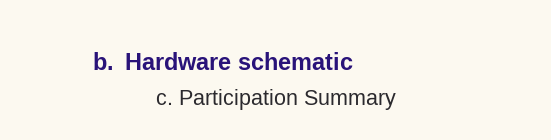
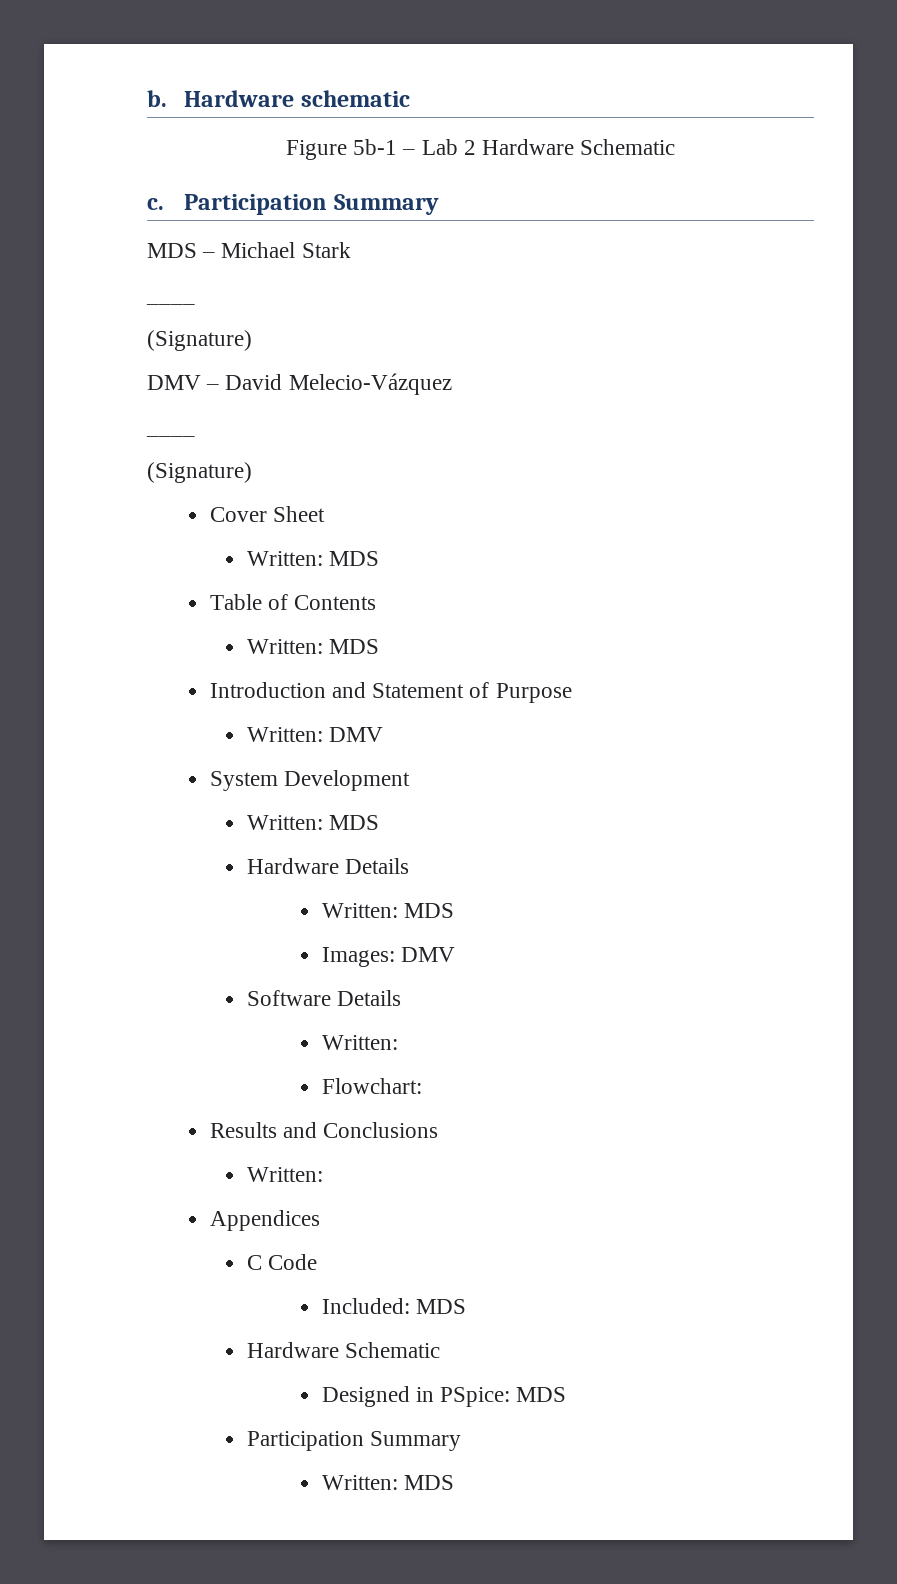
[155,89,396,110] c. Participation Summary -> [285,139,676,160] [147,194,439,215] [147,242,351,258] [146,302,195,305] [147,330,252,351] [147,373,452,395] [146,434,195,437] [147,462,252,483] [209,506,325,522] [247,551,380,566] [209,594,377,610] [247,639,380,654] [209,682,572,703] [247,727,384,742] [209,770,410,791] [247,815,380,830] [247,858,410,874] [321,903,454,918] [321,947,455,967] [247,990,402,1006] [321,1035,398,1050] [321,1078,422,1094] [209,1122,439,1138] [247,1167,324,1182] [209,1210,320,1231] [247,1254,318,1270] [321,1298,466,1314] [247,1342,441,1358] [321,1386,567,1407] [247,1431,462,1451] [321,1475,454,1490] Figure 5b-1 – Lab 2 Hardware Schematic // c. Participation Summary // MDS – Michael Stark // ____ // (Signature) // DMV – David Melecio-Vázquez // ____ // (Signature) // Cover Sheet // Written: MDS // Table of Contents // Written: MDS // Introduction and Statement of Purpose // Written: DMV // System Development // Written: MDS // Hardware Details // Written: MDS // Images: DMV // Software Details // Written: // Flowchart: // Results and Conclusions // Written: // Appendices // C Code // Included: MDS // Hardware Schematic // Designed in PSpice: MDS // Participation Summary // Written: MDS

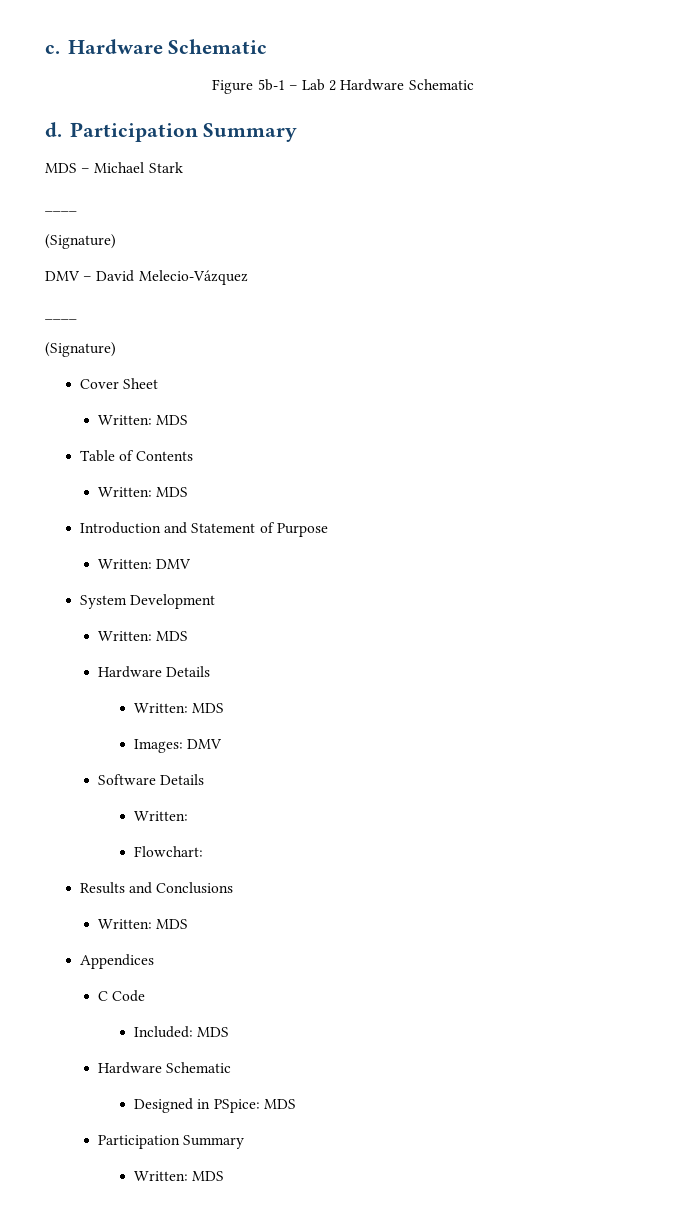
[147,90,410,107] b. Hardware schematic -> [45,39,268,54] c. Hardware Schematic
[147,198,164,210] c. -> [45,122,62,137] d.
(324, 1174) none -> [156,919,189,929] MDS

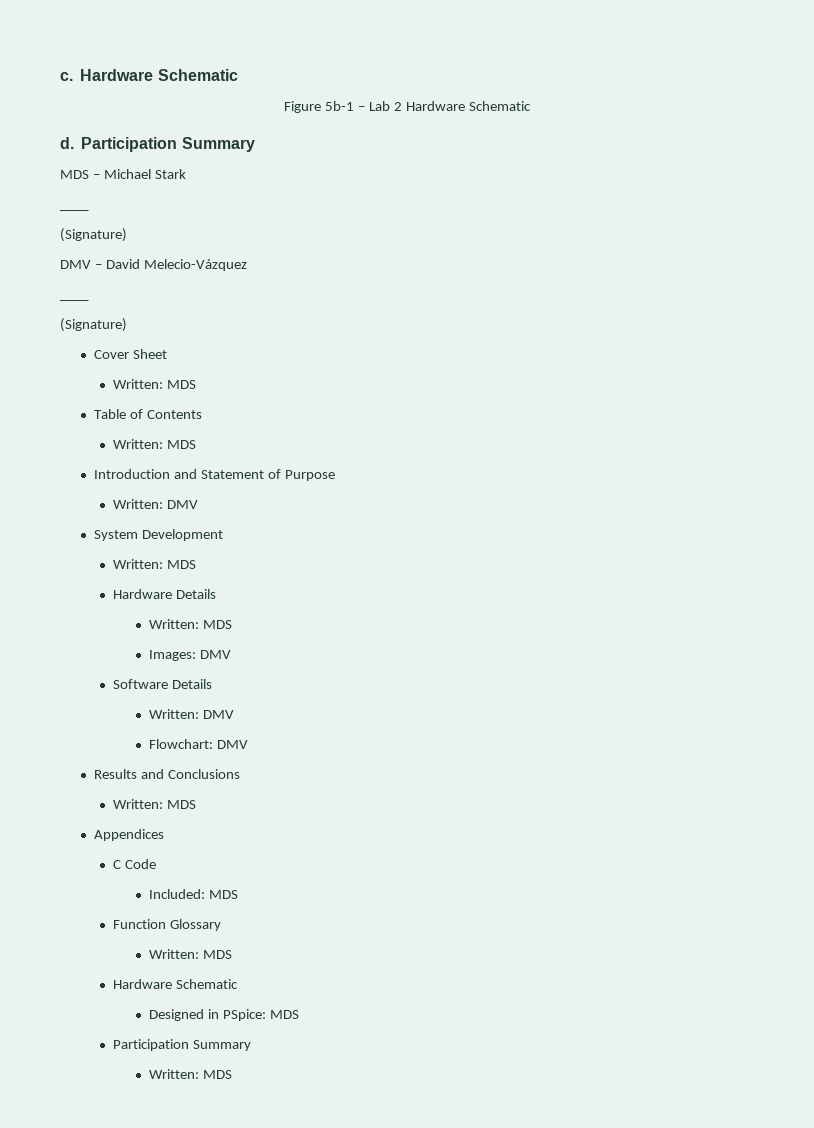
(189, 816) none -> [203,710,235,719] DMV
(204, 851) none -> [217,740,249,749] DMV
(230, 1032) none -> [112,919,221,931] [149,949,233,959] // Function Glossary // Written: MDS

